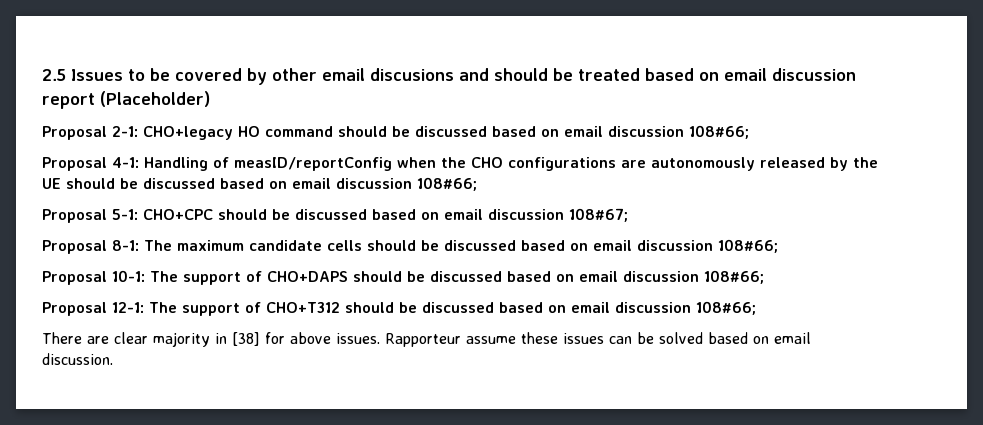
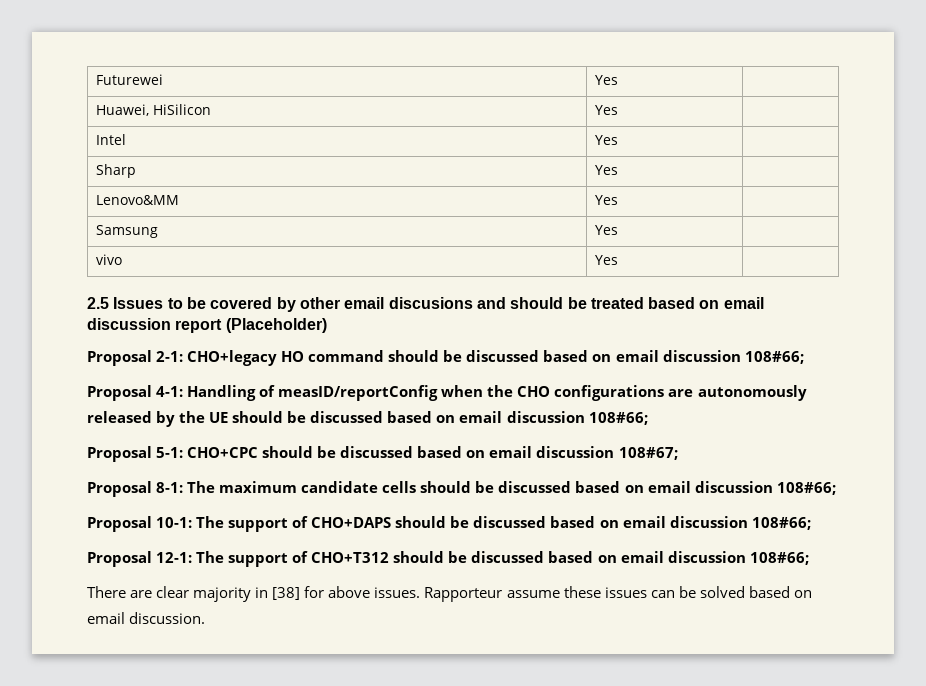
(42, 75) none -> [96,74,164,85] [595,75,619,85] [96,104,212,116] [595,105,619,115] [96,134,127,145] [595,135,619,145] [96,164,137,178] [595,165,619,175] [96,195,180,205] [595,195,619,205] [96,225,159,238] [595,225,619,235] [96,254,123,265] [595,255,619,265] Futurewei | Yes | // Huawei, HiSilicon | Yes | // Intel | Yes | // Sharp | Yes | // Lenovo&MM | Yes | // Samsung | Yes | // vivo | Yes | //

